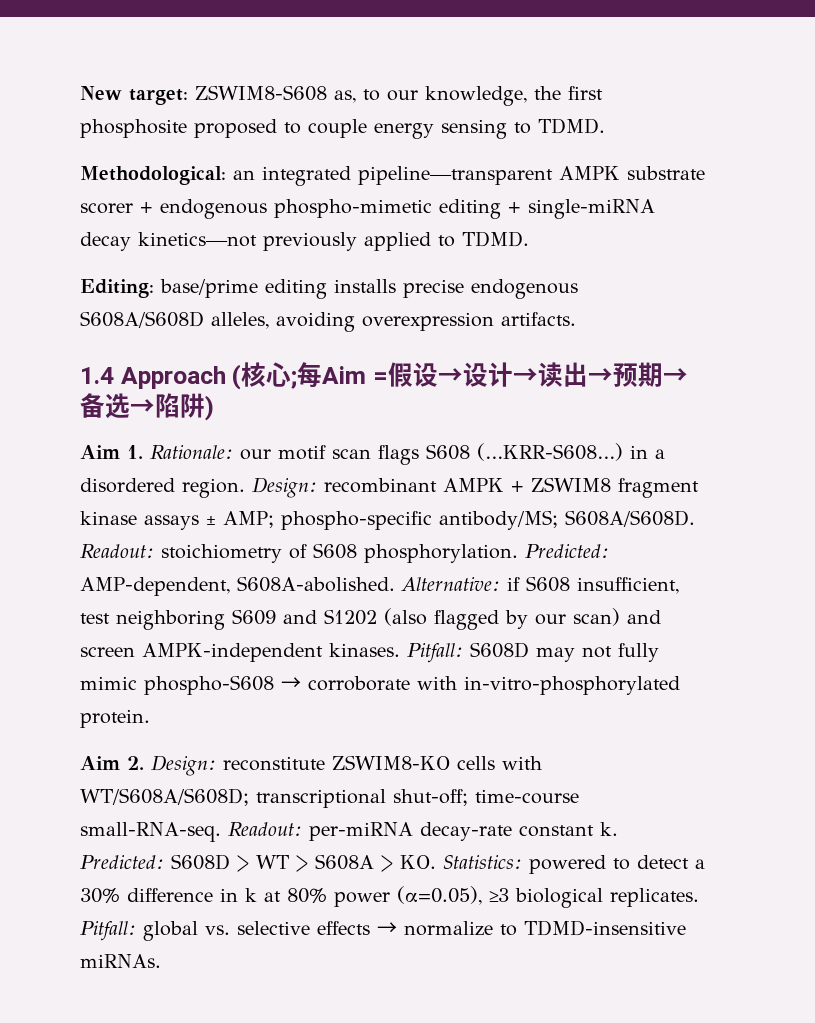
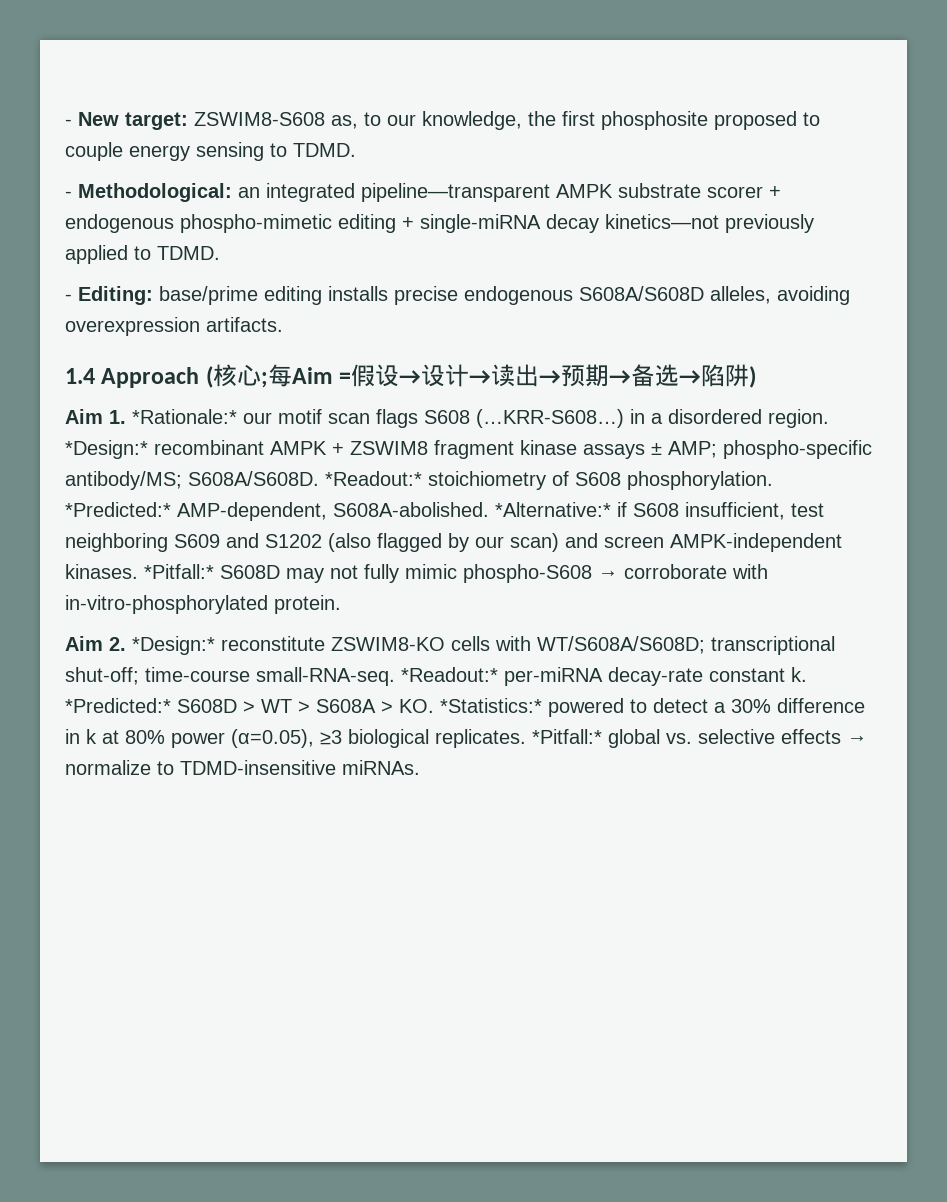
(80, 93) none -> [65,119,72,126] -
(605, 126) none -> [65,191,72,198] -
(529, 239) none -> [65,294,72,301] -
[150,445,233,460] Rationale: -> [132,409,237,424] *Rationale:*
[252,477,317,498] Design: -> [65,440,148,459] *Design:*
[80,544,154,559] Readout: -> [325,471,422,486] *Readout:*
[525,544,609,558] Predicted: -> [65,502,171,517] *Predicted:*
[401,577,500,591] Alternative: -> [495,502,611,517] *Alternative:*
[407,643,463,663] Pitfall: -> [144,564,214,579] *Pitfall:*
[151,755,216,776] Design: -> [132,636,215,655] *Design:*
[228,822,302,837] Readout: -> [401,667,498,682] *Readout:*
[80,855,164,869] Predicted: -> [65,698,171,713] *Predicted:*
[443,855,522,869] Statistics: -> [440,698,542,713] *Statistics:*
[80,921,136,941] Pitfall: -> [532,729,602,744] *Pitfall:*

